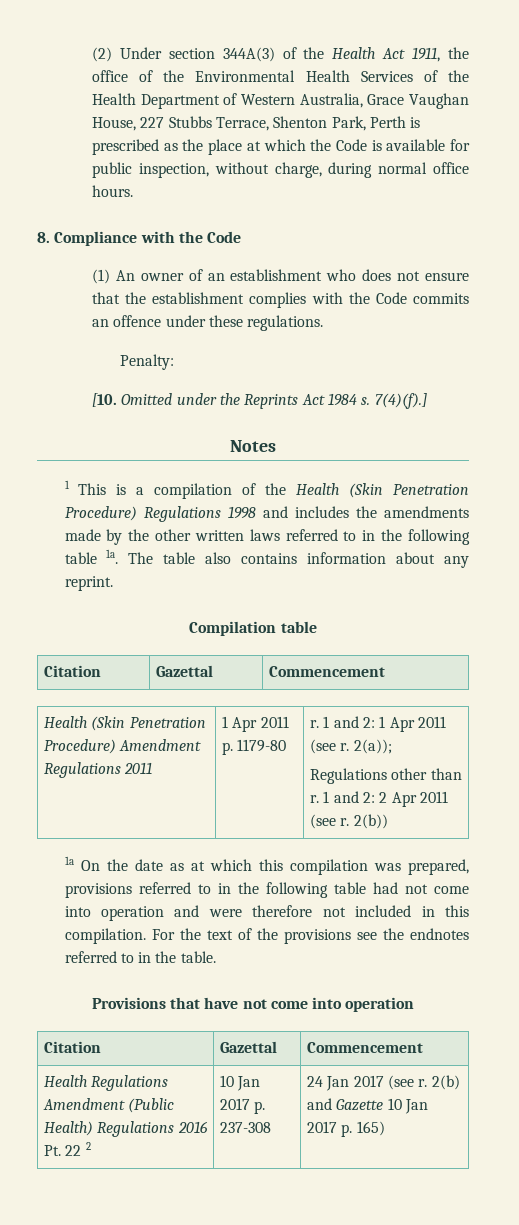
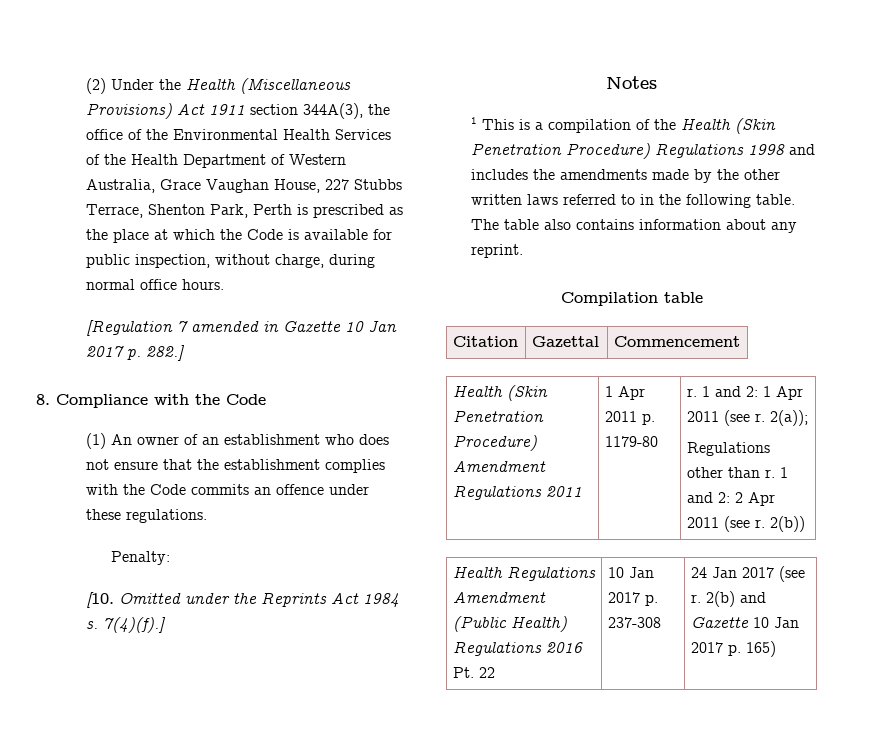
[168,47,441,62] section 344A(3) of the Health Act 1911, -> [158,78,351,94] [85,103,363,119] the Health (Miscellaneous Provisions) Act 1911 section 344A(3),
(134, 191) none -> [85,320,397,336] [85,345,185,361] // [Regulation 7 amended in Gazette 10 Jan 2017 p. 282.]
[64,549,119,564] table 1a. -> [755,194,795,205] table.
[64,856,469,875] [64,882,469,898] [64,905,470,921] [64,928,469,944] [64,951,216,963] [91,997,415,1012] [43,1041,101,1053] [219,1041,277,1053] [306,1042,423,1053] // 1a On the date as at which this compilation was prepared, provisions referred to in the following table had not come into operation and were therefore not included in this compilation. For the text of the provisions see the endnotes referred to in the table. // Provisions that have not come into operation // Citation | Gazettal | Commencement -> (805, 524) none
[85,1142,91,1150] 2 -> (495, 672) none

